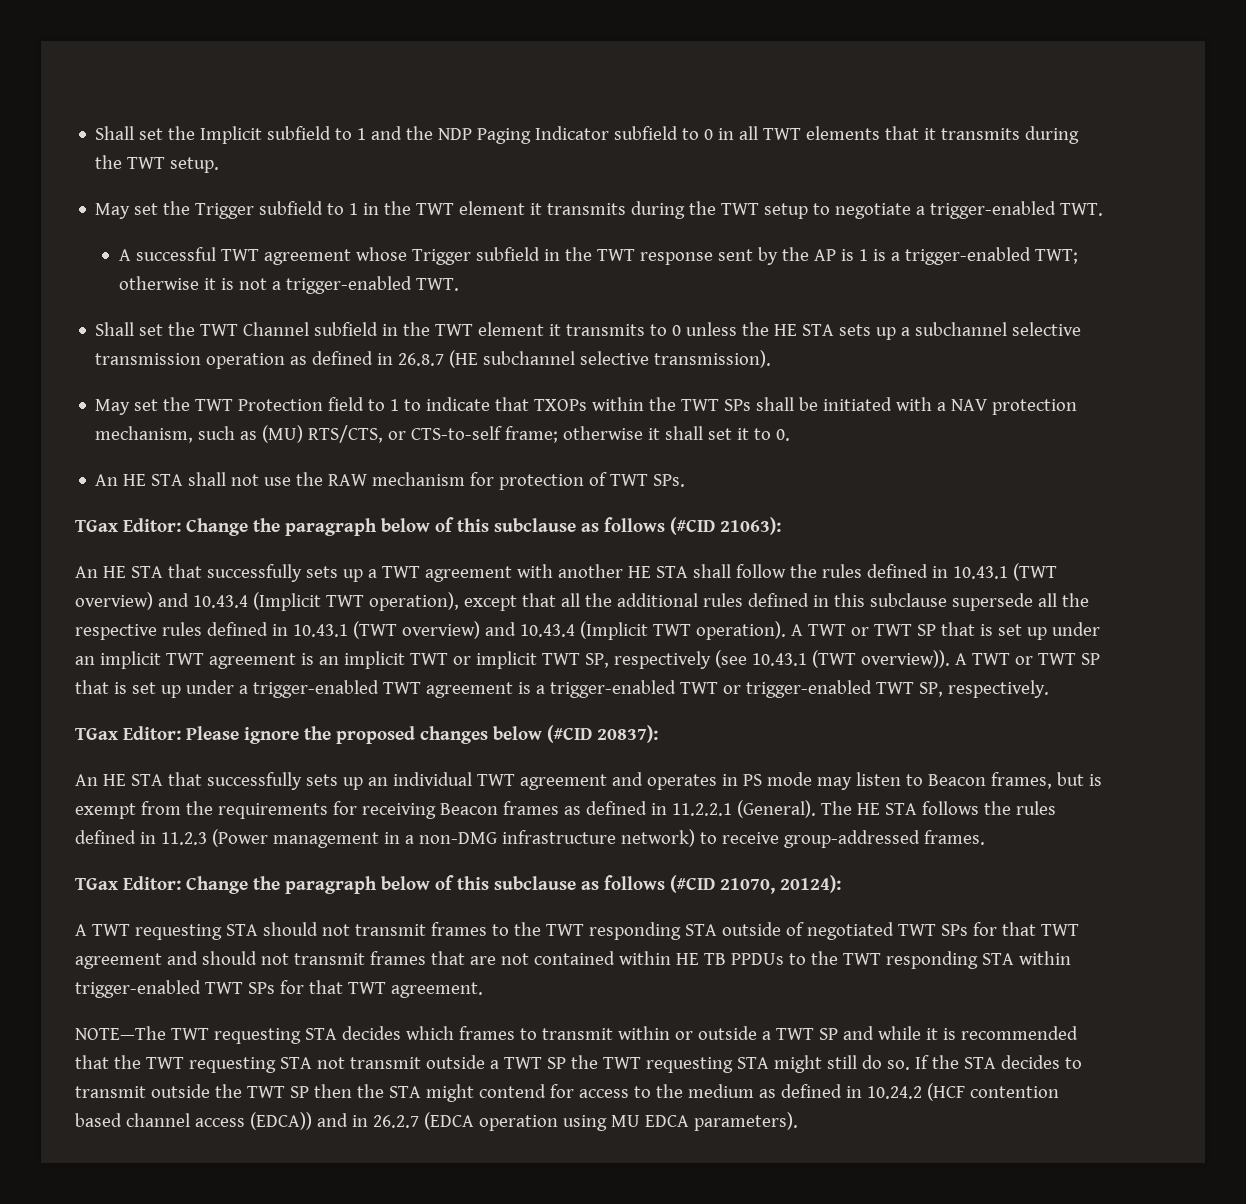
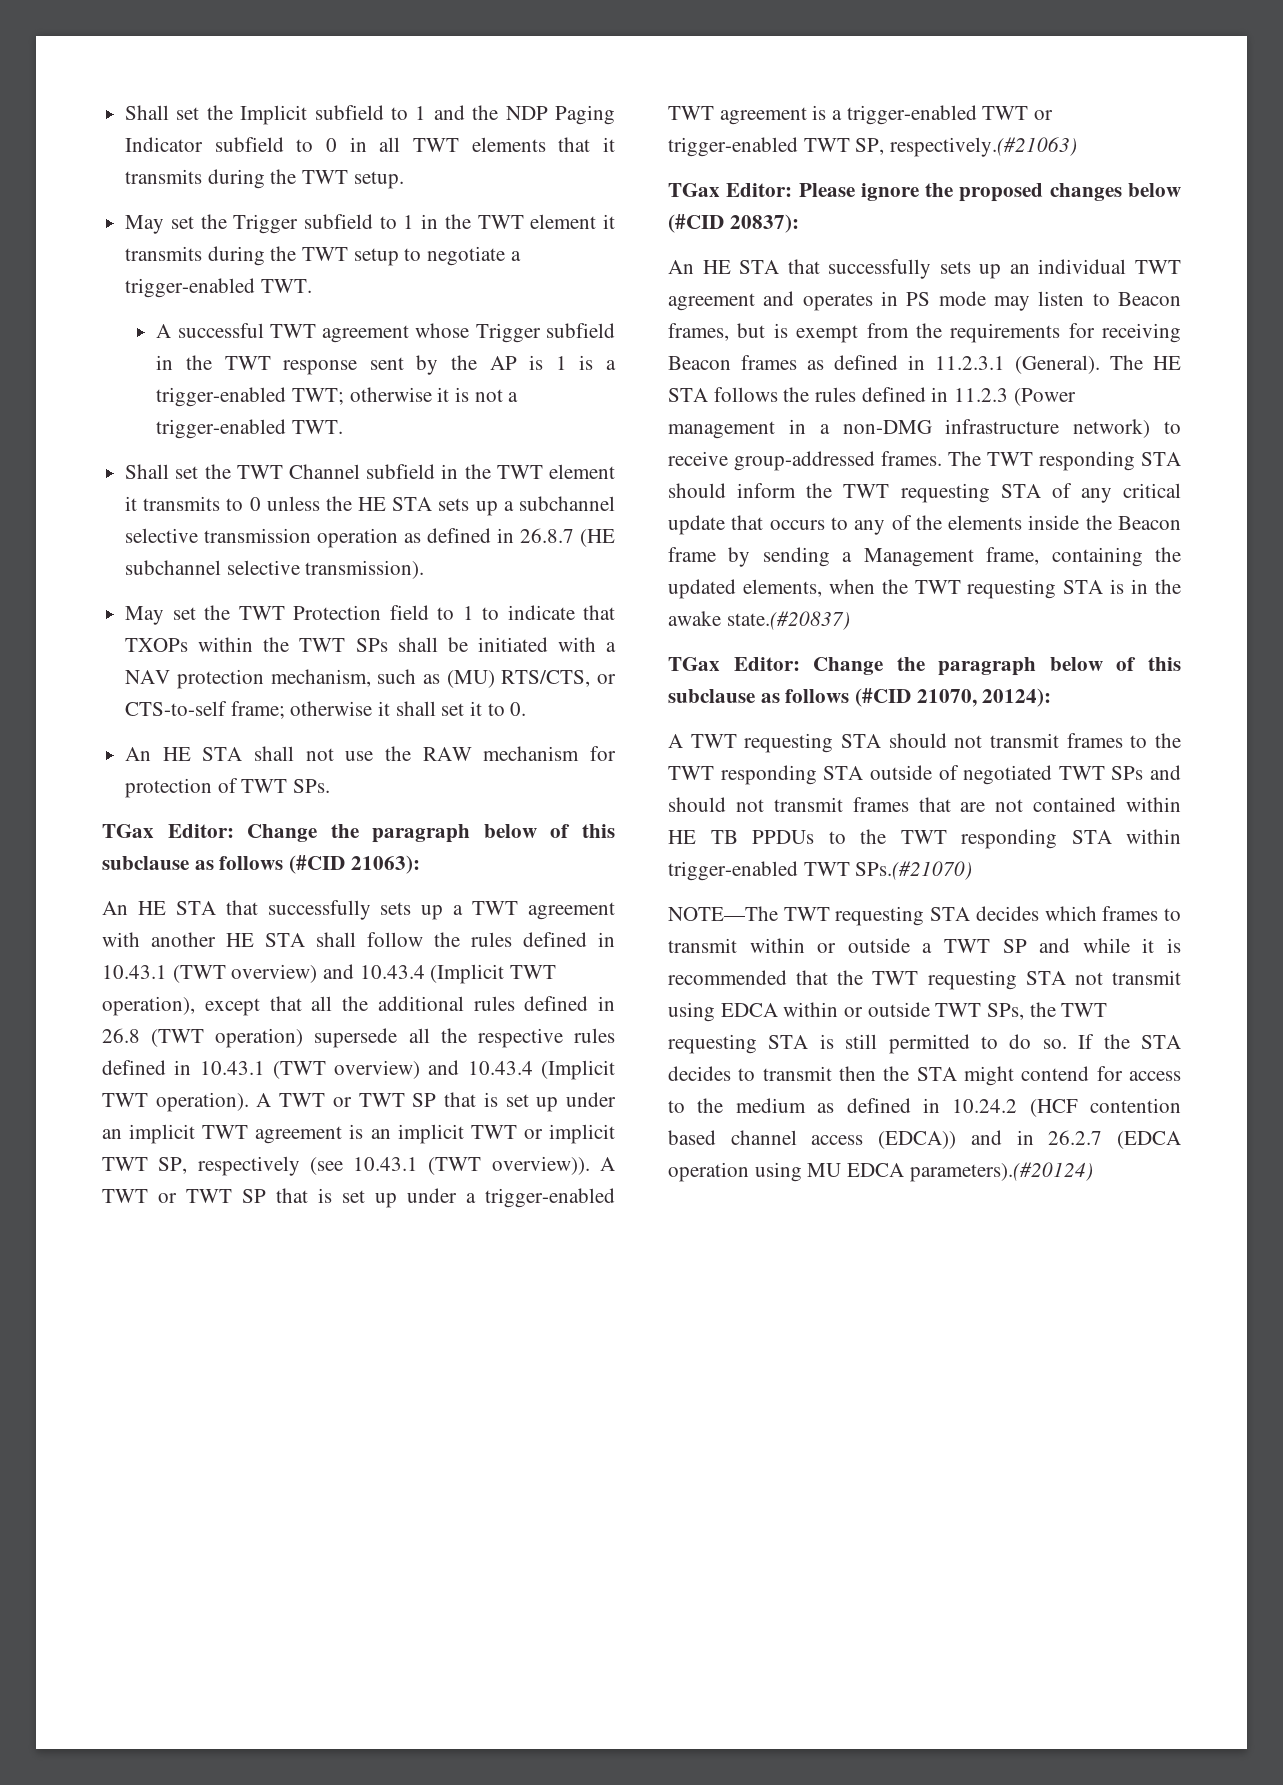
[833,593,947,607] this subclause -> [102,1028,304,1048] 26.8 (TWT operation)
[947,680,1049,698] respectively. -> [890,137,1078,157] respectively.(#21063)
[671,803,732,816] 11.2.2.1 -> [935,356,1005,370] 11.2.3.1
(985, 837) none -> [948,451,1181,471] [668,483,1181,503] [668,515,1181,535] [668,547,1181,567] [668,579,1181,599] [668,611,850,630] The TWT responding STA should inform the TWT requesting STA of any critical update that occurs to any of the elements inside the Beacon frame by sending a Management frame, containing the updated elements, when the TWT requesting STA is in the awake state.(#20837)
[972,922,1079,936] [75,953,162,969] for that TWT agreement -> (1144, 773) none
[247,980,483,998] SPs for that TWT agreement. -> [855,861,973,880] SPs.(#21070)
[425,1055,857,1073] outside a TWT SP the TWT requesting STA might still -> [668,1002,1108,1022] [668,1034,998,1054] using EDCA within or outside TWT SPs, the TWT requesting STA is still permitted to
[150,1084,309,1098] outside the TWT SP -> (832, 1073) none
[693,1112,798,1131] parameters). -> [909,1162,1093,1182] parameters).(#20124)

